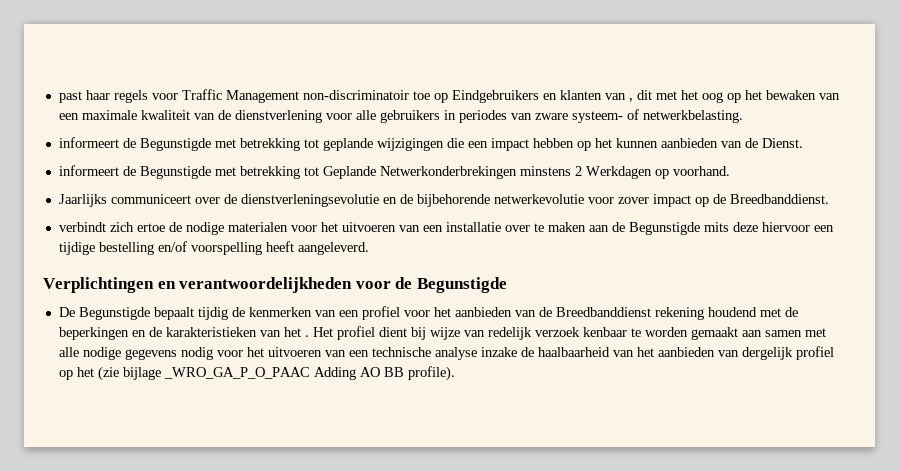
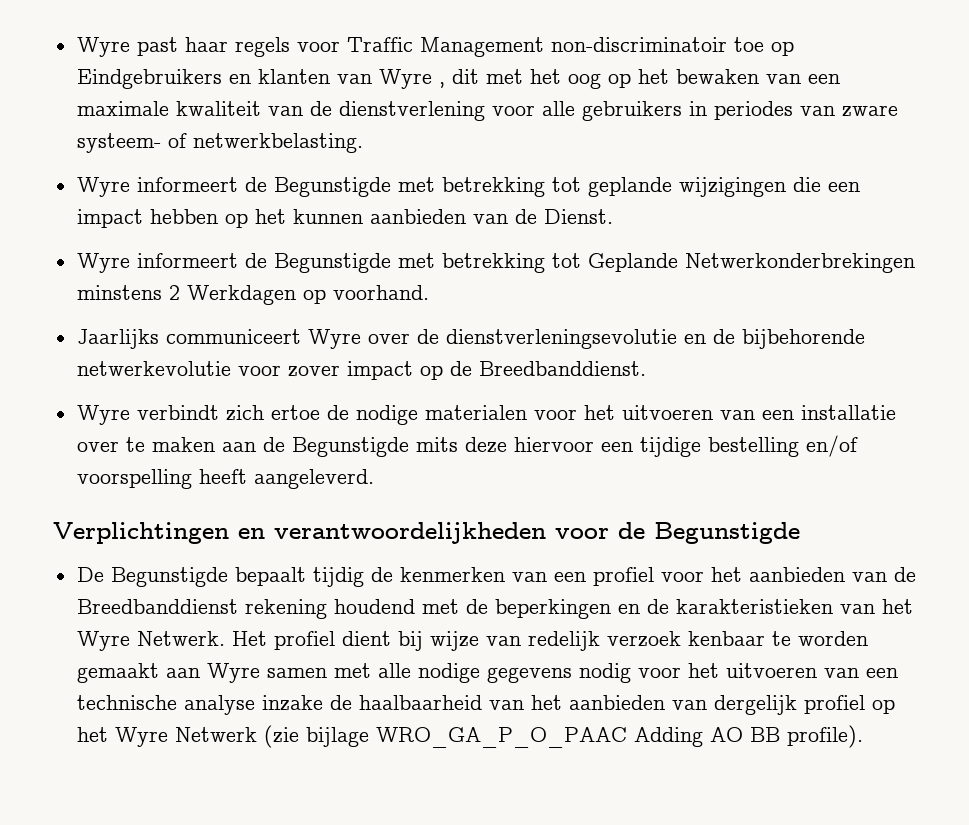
(58, 97) none -> [76,37,130,57] Wyre
(626, 96) none -> [378,69,432,89] Wyre
(743, 116) none -> [76,177,130,197] Wyre
(803, 143) none -> [76,253,130,273] Wyre
(191, 199) none -> [307,329,361,349] Wyre
(829, 199) none -> [76,405,130,425] Wyre
[304,335,309,337] . -> [76,631,225,651] Wyre Netwerk.
(762, 333) none -> [206,663,260,683] Wyre
(94, 372) none -> [114,727,257,747] Wyre Netwerk
[163,367,310,379] _WRO_GA_P_O_PAAC -> [375,727,627,748] WRO_GA_P_O_PAAC

